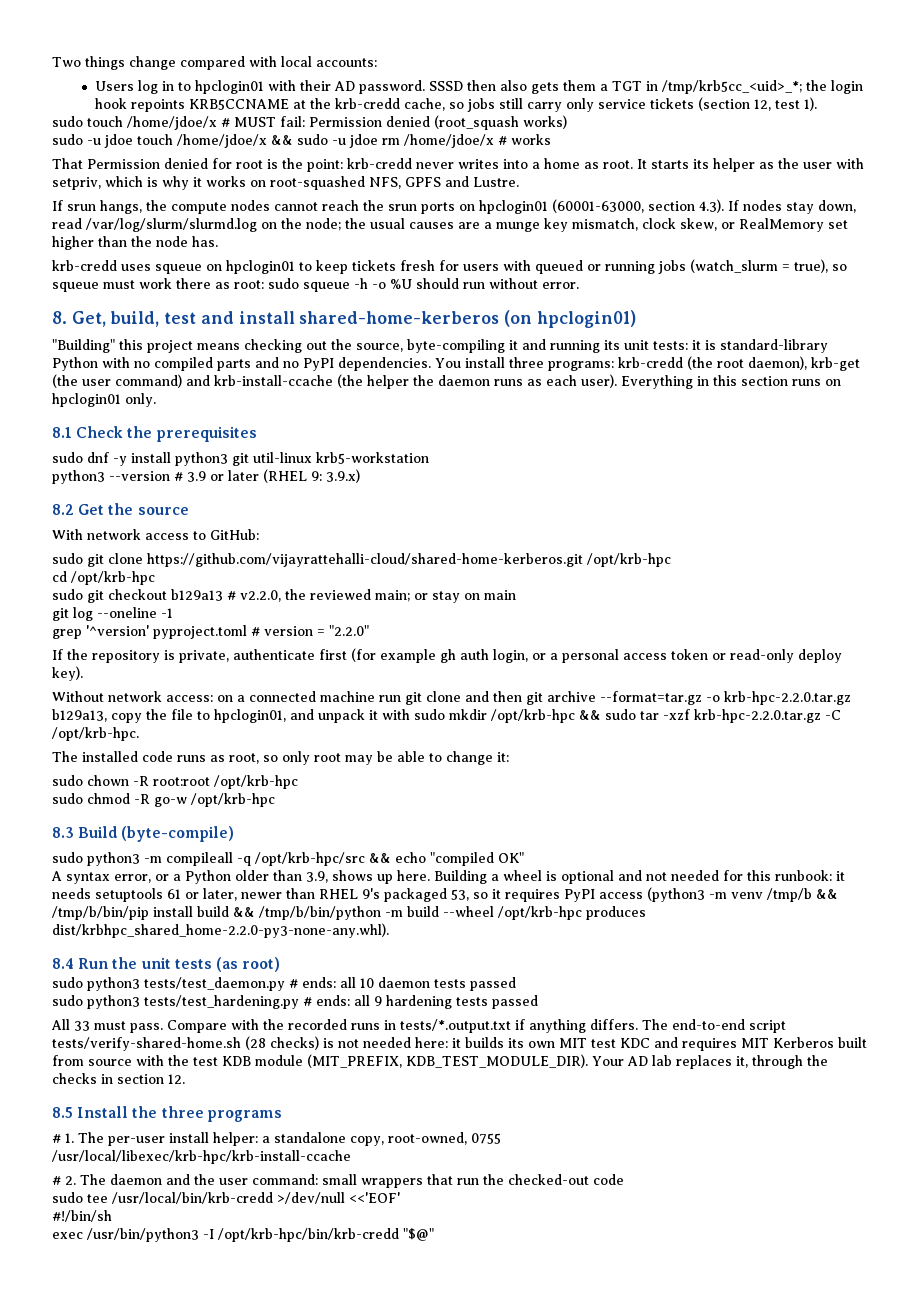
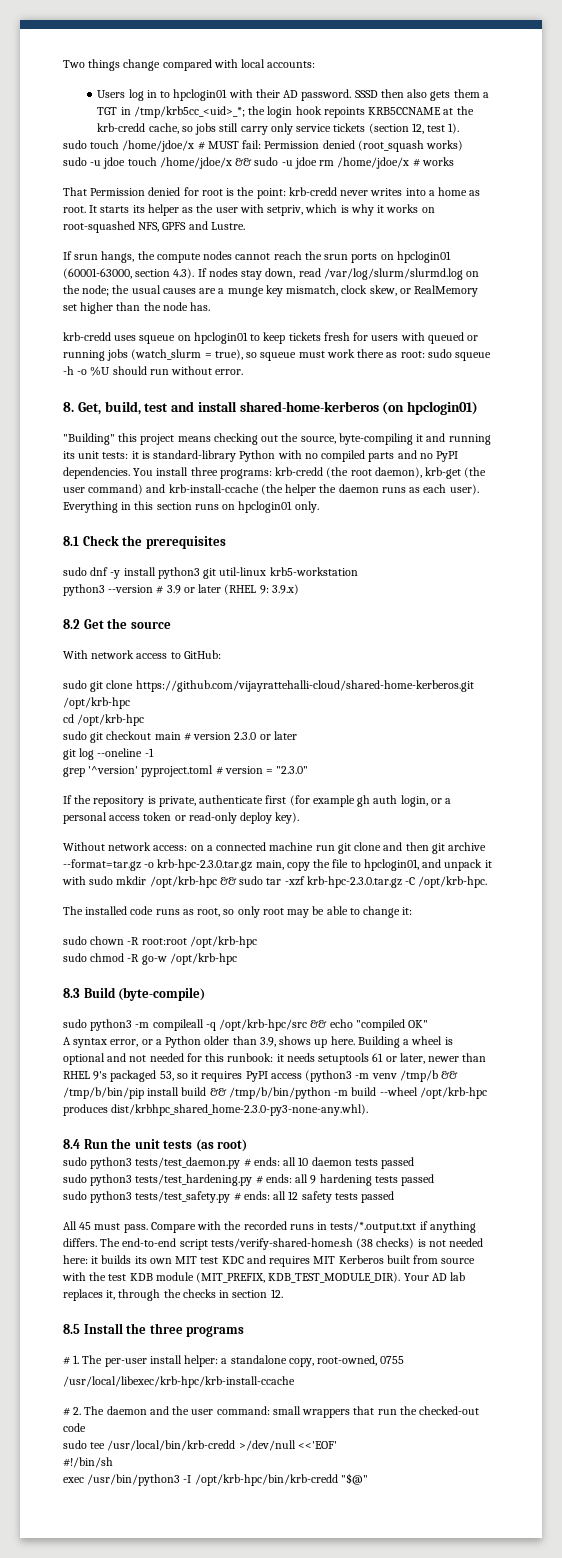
[171,589,516,603] b129a13 # v2.2.0, the reviewed main; or stay on main -> [154,731,297,741] main # version 2.3.0 or later
[329,625,369,636] "2.2.0" -> [276,766,309,774] "2.3.0"
[724,691,851,705] [52,709,107,722] krb-hpc-2.2.0.tar.gz b129a13, -> [157,859,284,871] krb-hpc-2.3.0.tar.gz main,
[694,709,821,723] krb-hpc-2.2.0.tar.gz -> [306,876,402,888] krb-hpc-2.3.0.tar.gz
[52,923,389,938] dist/krbhpc_shared_home-2.2.0-py3-none-any.whl). -> [111,1104,369,1116] dist/krbhpc_shared_home-2.3.0-py3-none-any.whl).
(538, 1002) none -> [63,1191,395,1203] // sudo python3 tests/test_safety.py # ends: all 12 safety tests passed
[74,1021,90,1031] 33 -> [79,1222,92,1230] 45
[245,1036,266,1050] (28 -> [356,1238,374,1249] (38

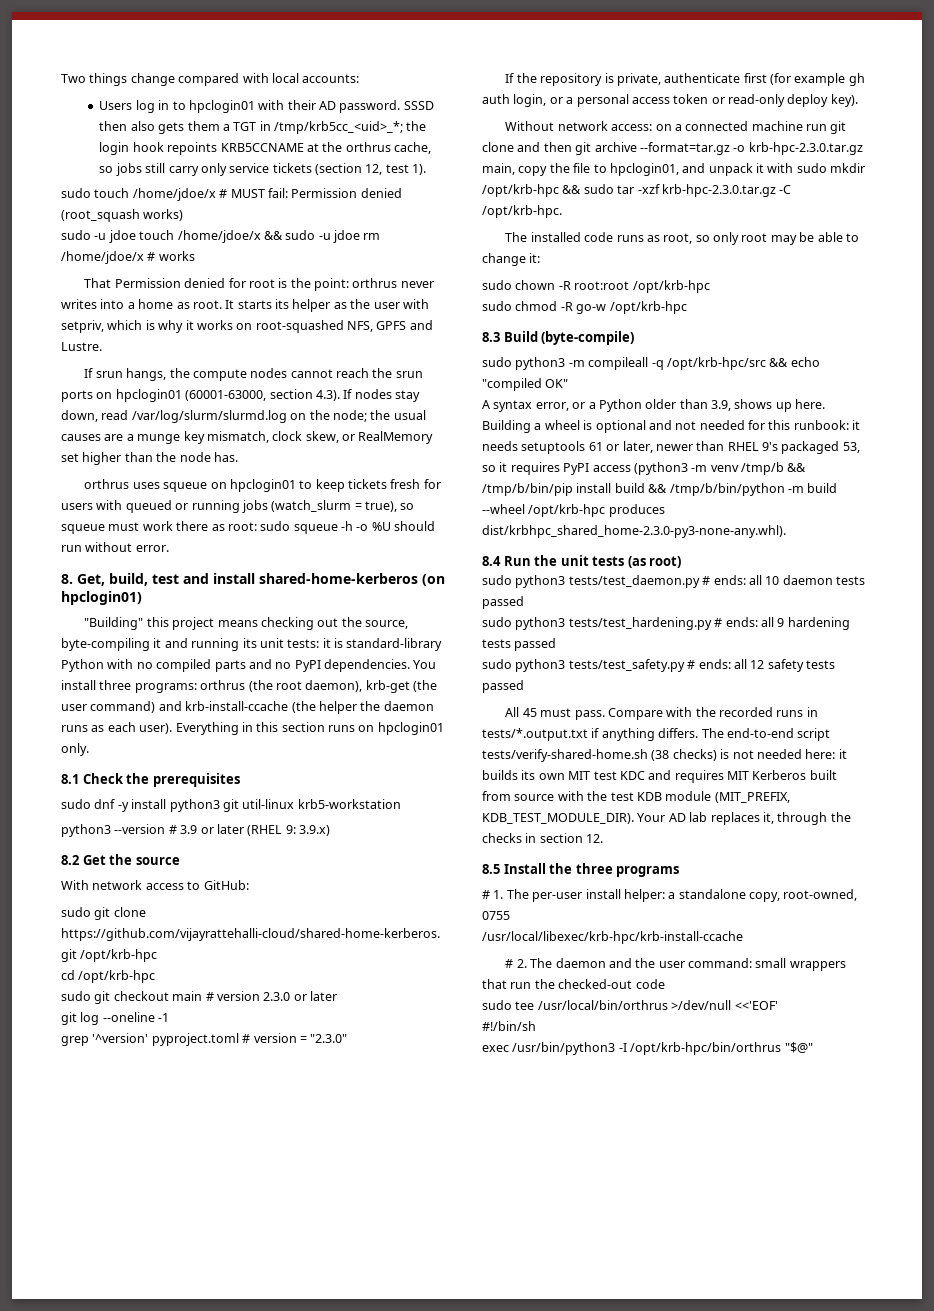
[97,123,146,132] krb-credd -> [345,142,391,152] orthrus
[288,187,337,196] krb-credd -> [352,278,398,288] orthrus
[63,332,111,341] krb-credd -> [84,479,130,489] orthrus
[275,467,324,476] krb-credd -> [200,680,246,690] orthrus
[107,1440,236,1451] /usr/local/bin/krb-credd -> [537,1000,668,1010] /usr/local/bin/orthrus
[194,1474,338,1486] /opt/krb-hpc/bin/krb-credd -> [630,1042,782,1055] /opt/krb-hpc/bin/orthrus

